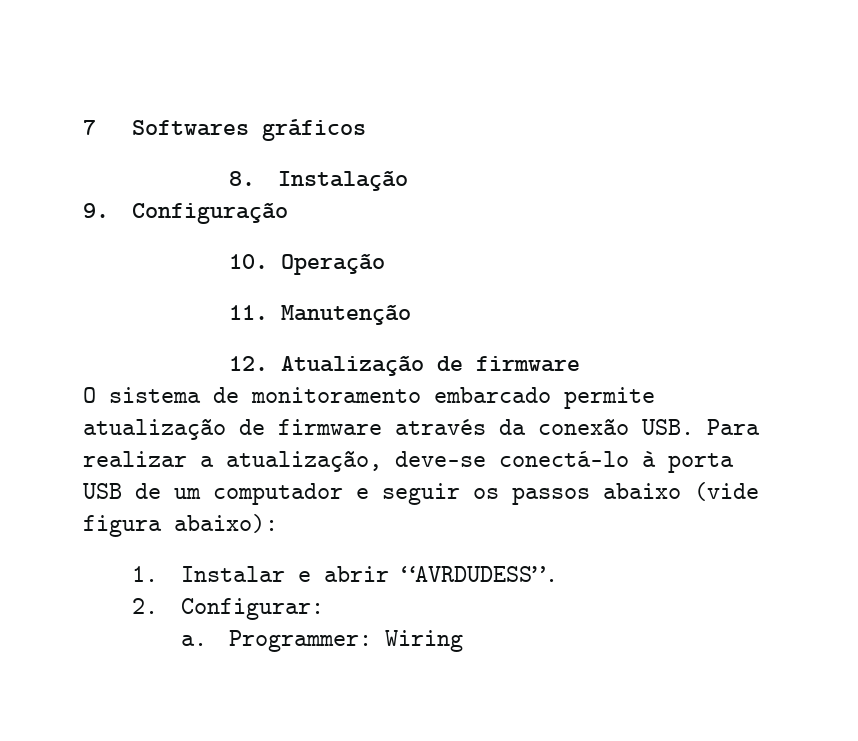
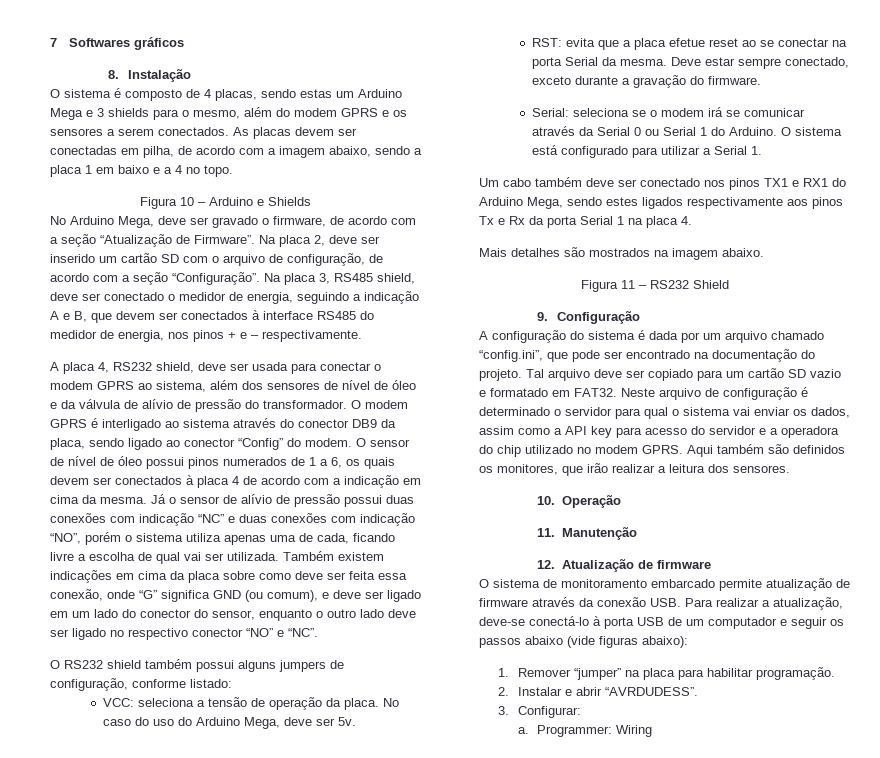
[82,203,288,224] 9. Configuração -> [49,88,402,101] [49,107,407,120] [49,127,357,139] [49,146,422,158] [49,165,233,177] [140,197,311,209] [49,216,416,228] [49,234,380,247] [49,253,383,266] [49,272,415,285] [49,291,419,304] [49,310,374,323] [49,330,362,342] [49,362,381,374] [49,380,416,392] [49,399,408,412] [49,418,396,431] [49,438,410,450] [49,456,395,469] [49,475,421,488] [49,494,414,507] [49,513,415,526] [49,532,395,545] [49,551,384,564] [49,570,407,583] [49,589,421,602] [49,609,416,621] [49,628,318,640] [49,659,344,672] [49,678,232,691] [102,697,399,710] [102,717,356,729] [531,38,847,50] [531,57,849,69] [531,75,761,88] [531,107,805,117] [531,126,842,136] [531,145,762,158] [478,177,846,190] [478,197,843,209] [478,216,692,228] [478,247,764,260] [580,280,729,292] [537,311,640,324] [478,330,824,343] [478,349,815,362] [478,368,841,381] [478,387,808,400] [478,407,850,419] [478,426,839,438] [478,444,845,457] [478,463,790,476] O sistema é composto de 4 placas, sendo estas um Arduino Mega e 3 shields para o mesmo, além do modem GPRS e os sensores a serem conectados. As placas devem ser conectadas em pilha, de acordo com a imagem abaixo, sendo a placa 1 em baixo e a 4 no topo. // Figura 10 – Arduino e Shields // No Arduino Mega, deve ser gravado o firmware, de acordo com a seção “Atualização de Firmware”. Na placa 2, deve ser inserido um cartão SD com o arquivo de configuração, de acordo com a seção “Configuração”. Na placa 3, RS485 shield, deve ser conectado o medidor de energia, seguindo a indicação A e B, que devem ser conectados à interface RS485 do medidor de energia, nos pinos + e – respectivamente. // A placa 4, RS232 shield, deve ser usada para conectar o modem GPRS ao sistema, além dos sensores de nível de óleo e da válvula de alívio de pressão do transformador. O modem GPRS é interligado ao sistema através do conector DB9 da placa, sendo ligado ao conector “Config” do modem. O sensor de nível de óleo possui pinos numerados de 1 a 6, os quais devem ser conectados à placa 4 de acordo com a indicação em cima da mesma. Já o sensor de alívio de pressão possui duas conexões com indicação “NC” e duas conexões com indicação “NO”, porém o sistema utiliza apenas uma de cada, ficando livre a escolha de qual vai ser utilizada. Também existem indicações em cima da placa sobre como deve ser feita essa conexão, onde “G” significa GND (ou comum), e deve ser ligado em um lado do conector do sensor, enquanto o outro lado deve ser ligado no respectivo conector “NO” e “NC”. // O RS232 shield também possui alguns jumpers de configuração, conforme listado: // VCC: seleciona a tensão de operação da placa. No caso do uso do Arduino Mega, deve ser 5v. // RST: evita que a placa efetue reset ao se conectar na porta Serial da mesma. Deve estar sempre conectado, exceto durante a gravação do firmware. // Serial: seleciona se o modem irá se comunicar através da Serial 0 ou Serial 1 do Arduino. O sistema está configurado para utilizar a Serial 1. // Um cabo também deve ser conectado nos pinos TX1 e RX1 do Arduino Mega, sendo estes ligados respectivamente aos pinos Tx e Rx da porta Serial 1 na placa 4. // Mais detalhes são mostrados na imagem abaixo. // Figura 11 – RS232 Shield // 9. Configuração // A configuração do sistema é dada por um arquivo chamado “config.ini”, que pode ser encontrado na documentação do projeto. Tal arquivo deve ser copiado para um cartão SD vazio e formatado em FAT32. Neste arquivo de configuração é determinado o servidor para qual o sistema vai enviar os dados, assim como a API key para acesso do servidor e a operadora do chip utilizado no modem GPRS. Aqui também são definidos os monitores, que irão realizar a leitura dos sensores.
[82,515,162,537] figura -> [598,636,638,648] figuras
(158, 574) none -> [517,667,835,680] [498,687,510,696] Remover “jumper” na placa para habilitar programação. // 2.
[131,598,158,614] 2. -> [498,706,510,715] 3.

